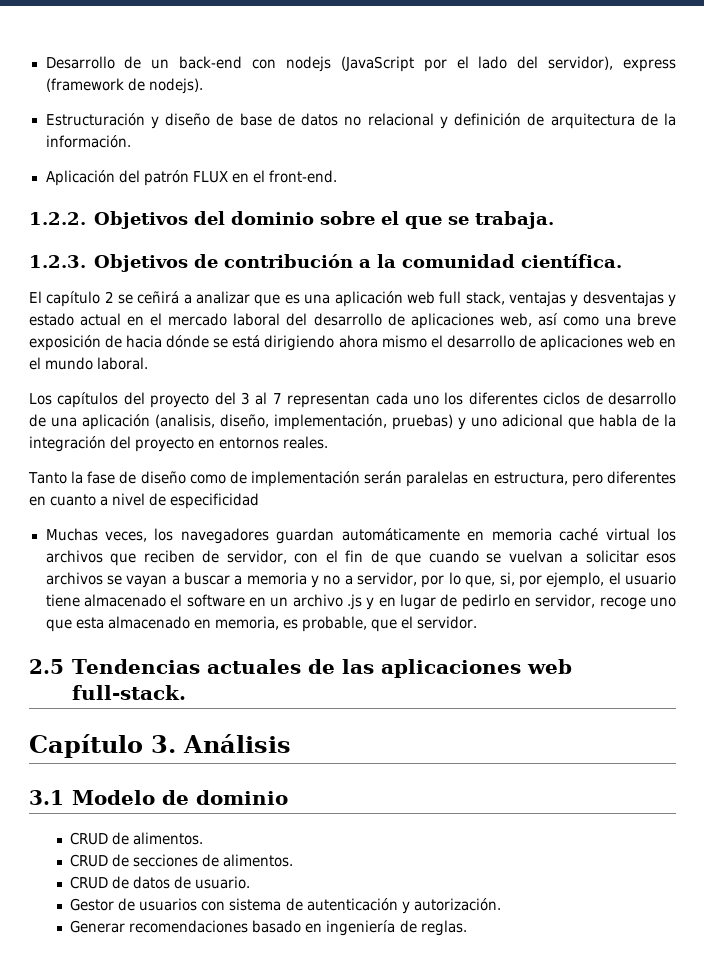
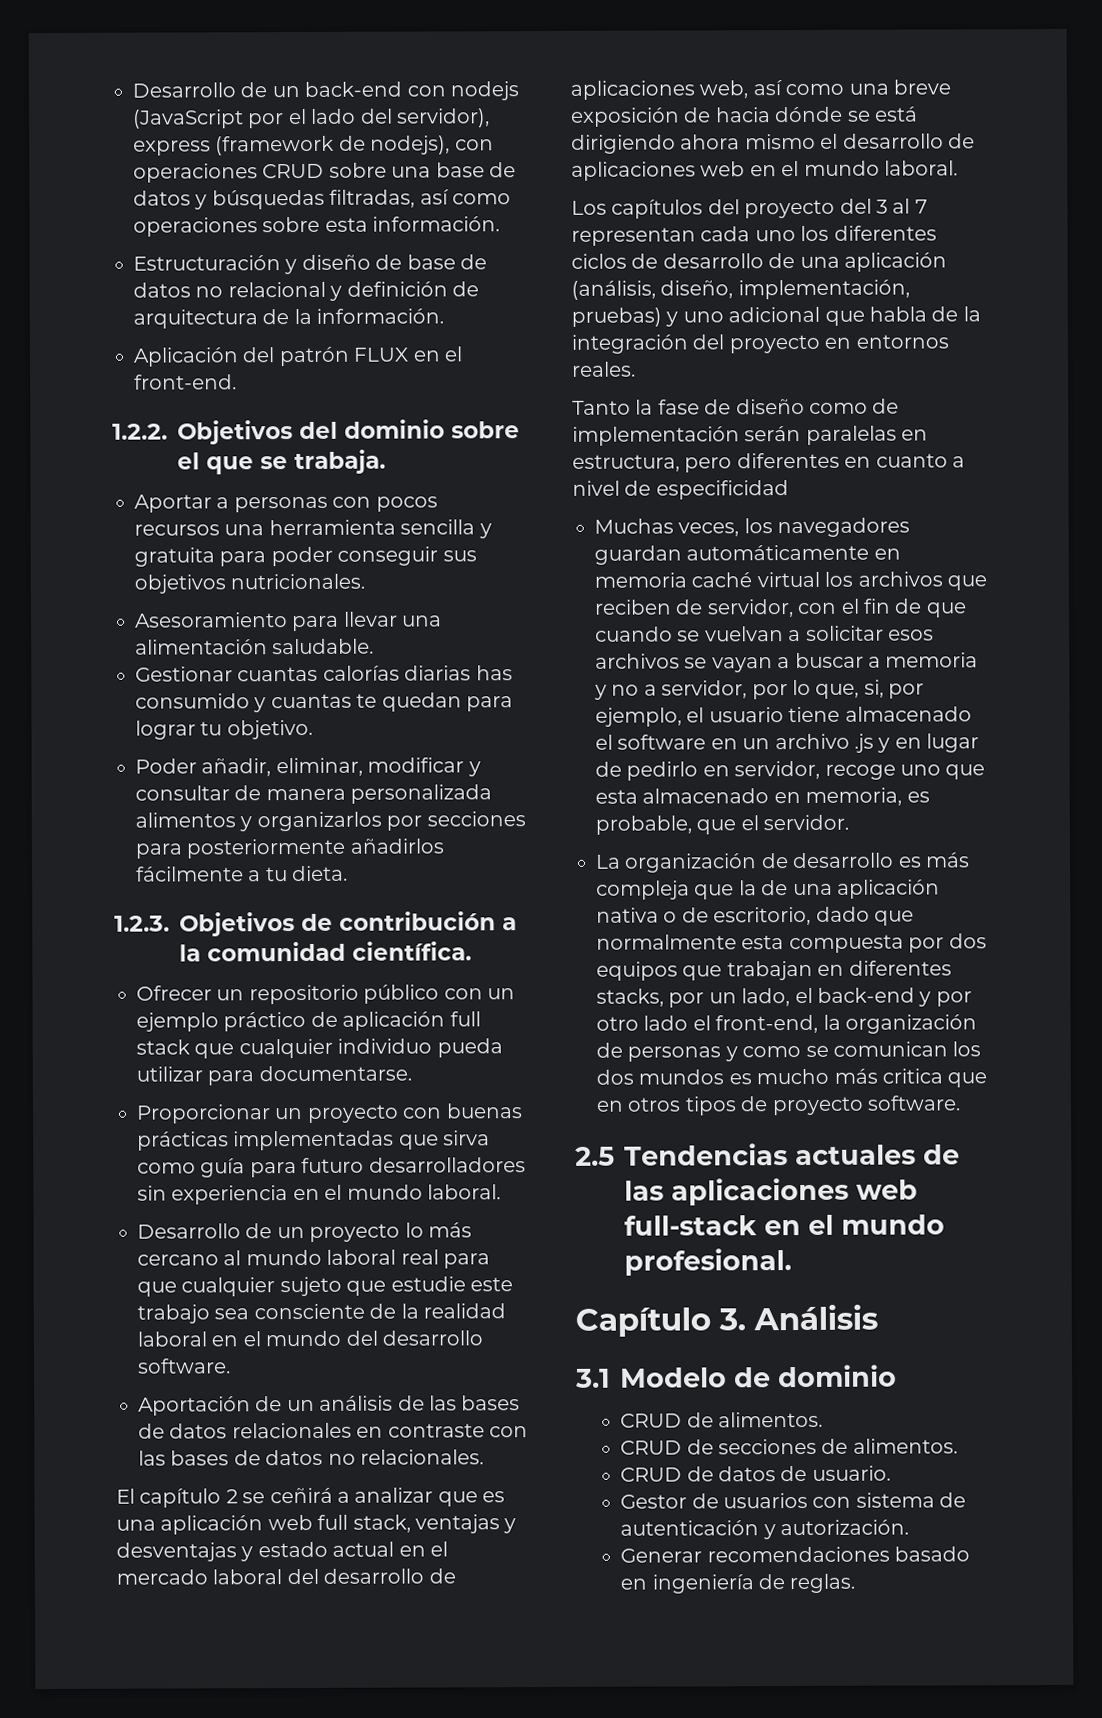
[148,78,203,94] nodejs). -> [370,135,494,155] [133,162,516,183] [133,189,511,210] [133,216,501,237] nodejs), con operaciones CRUD sobre una base de datos y búsquedas filtradas, así como operaciones sobre esta información.
(554, 220) none -> [134,494,438,513] [134,519,492,539] [134,546,477,567] [134,573,366,594] [135,611,443,632] [135,638,375,655] [135,665,513,682] [135,692,513,713] [135,719,313,740] [135,757,481,777] [135,784,493,804] [135,811,526,832] [135,838,444,859] [136,865,349,882] // Aportar a personas con pocos recursos una herramienta sencilla y gratuita para poder conseguir sus objetivos nutricionales. // Asesoramiento para llevar una alimentación saludable. // Gestionar cuantas calorías diarias has consumido y cuantas te quedan para lograr tu objetivo. // Poder añadir, eliminar, modificar y consultar de manera personalizada alimentos y organizarlos por secciones para posteriormente añadirlos fácilmente a tu dieta.
(622, 261) none -> [136,984,515,1005] [136,1011,481,1032] [136,1038,503,1059] [136,1065,412,1086] [136,1103,523,1124] [137,1130,491,1151] [137,1157,526,1178] [137,1184,501,1205] [137,1222,472,1242] [137,1249,490,1269] [137,1276,513,1297] [137,1303,506,1324] [137,1330,483,1347] [138,1358,231,1374] [138,1395,521,1416] [138,1422,528,1439] [138,1449,484,1466] // Ofrecer un repositorio público con un ejemplo práctico de aplicación full stack que cualquier individuo pueda utilizar para documentarse. // Proporcionar un proyecto con buenas prácticas implementadas que sirva como guía para futuro desarrolladores sin experiencia en el mundo laboral. // Desarrollo de un proyecto lo más cercano al mundo laboral real para que cualquier sujeto que estudie este trabajo sea consciente de la realidad laboral en el mundo del desarrollo software. // Aportación de un análisis de las bases de datos relacionales en contraste con las bases de datos no relacionales.
[155,414,215,428] (analisis, -> [571,280,656,300] (análisis,
(477, 622) none -> [595,852,970,873] [596,879,940,900] [596,906,914,926] [596,933,987,954] [596,960,952,981] [596,987,972,1008] [596,1014,977,1034] [596,1041,982,1062] [596,1068,988,1088] [596,1095,961,1116] // La organización de desarrollo es más compleja que la de una aplicación nativa o de escritorio, dado que normalmente esta compuesta por dos equipos que trabajan en diferentes stacks, por un lado, el back-end y por otro lado el front-end, la organización de personas y como se comunican los dos mundos es mucho más critica que en otros tipos de proyecto software.
[71,685,186,700] full-stack. -> [624,1214,945,1236] [624,1248,792,1276] full-stack en el mundo profesional.

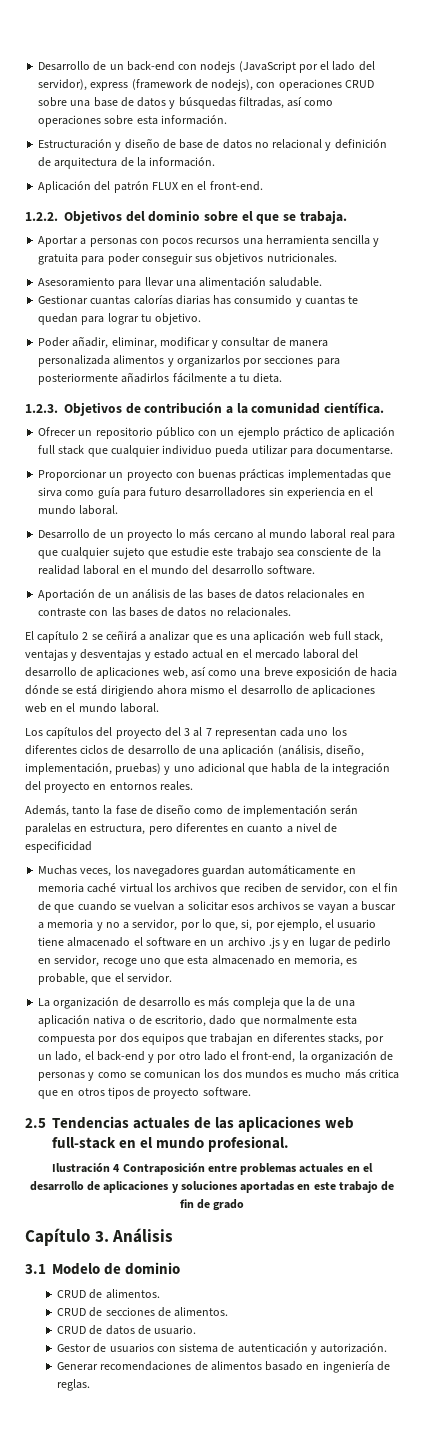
[572,400,631,415] Tanto -> [25,805,101,817] Además, tanto
(792, 1262) none -> [52,1163,373,1175] [29,1181,395,1193] [179,1199,245,1211] // Ilustración 4 Contraposición entre problemas actuales en el desarrollo de aplicaciones y soluciones aportadas en este trabajo de fin de grado
(890, 1554) none -> [194,1361,262,1371] de alimentos

